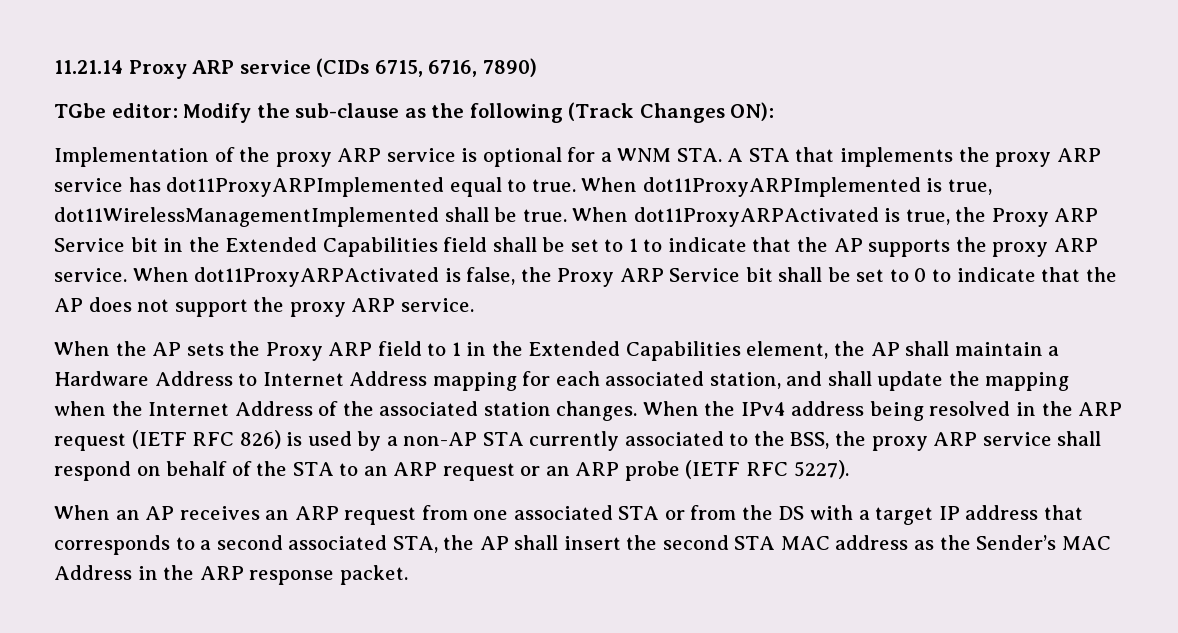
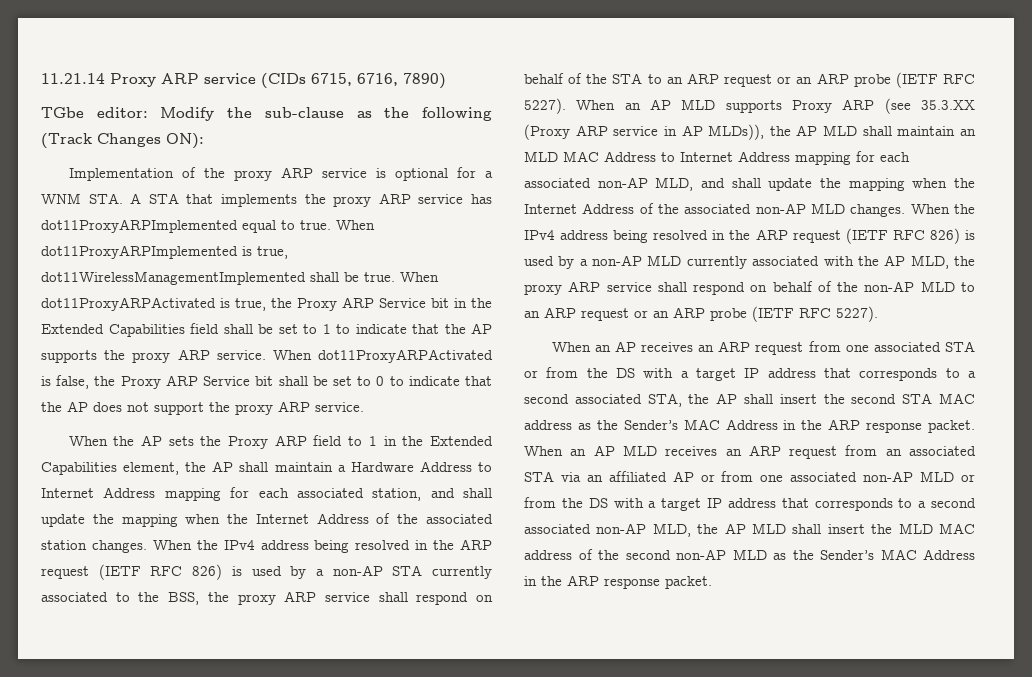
(849, 469) none -> [576,98,975,114] [524,124,976,140] [524,151,910,165] [524,177,975,191] [524,203,975,217] [524,228,975,244] [524,255,975,269] [524,281,975,295] [524,306,878,322] When an AP MLD supports Proxy ARP (see 35.3.XX (Proxy ARP service in AP MLDs)), the AP MLD shall maintain an MLD MAC Address to Internet Address mapping for each associated non-AP MLD, and shall update the mapping when the Internet Address of the associated non-AP MLD changes. When the IPv4 address being resolved in the ARP request (IETF RFC 826) is used by a non-AP MLD currently associated with the AP MLD, the proxy ARP service shall respond on behalf of the non-AP MLD to an ARP request or an ARP probe (IETF RFC 5227).
(408, 575) none -> [524,445,976,459] [524,471,976,482] [524,497,976,511] [524,523,975,537] [524,549,975,560] [524,575,712,589] When an AP MLD receives an ARP request from an associated STA via an affiliated AP or from one associated non-AP MLD or from the DS with a target IP address that corresponds to a second associated non-AP MLD, the AP MLD shall insert the MLD MAC address of the second non-AP MLD as the Sender’s MAC Address in the ARP response packet.

